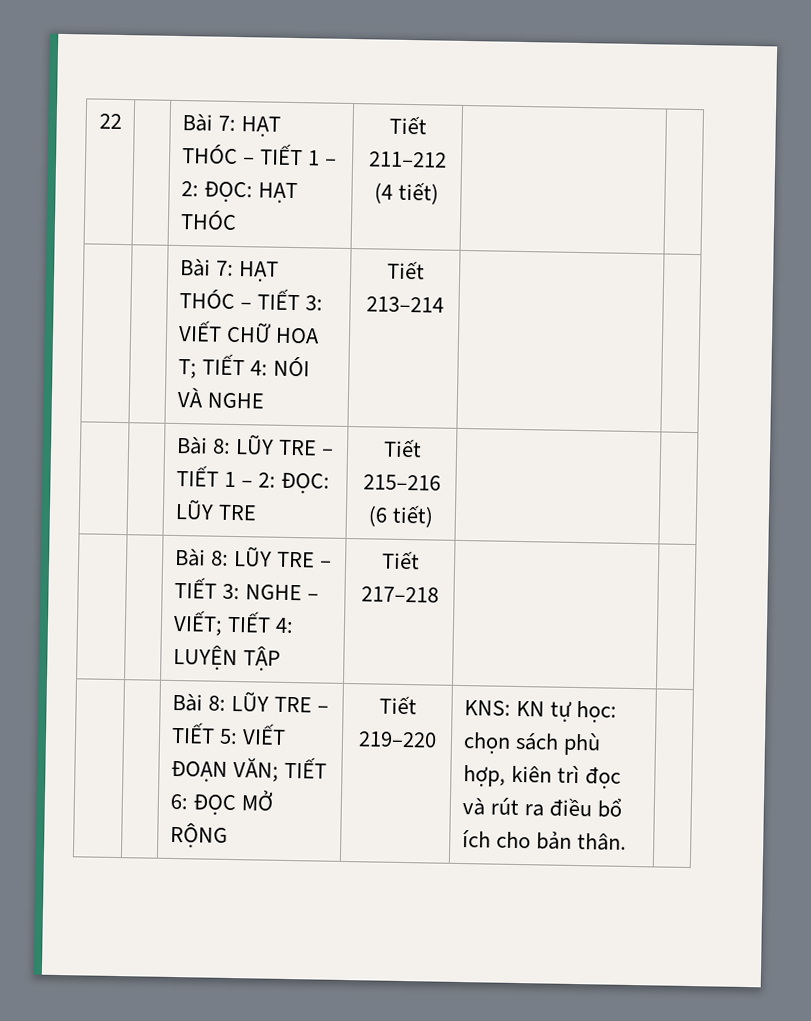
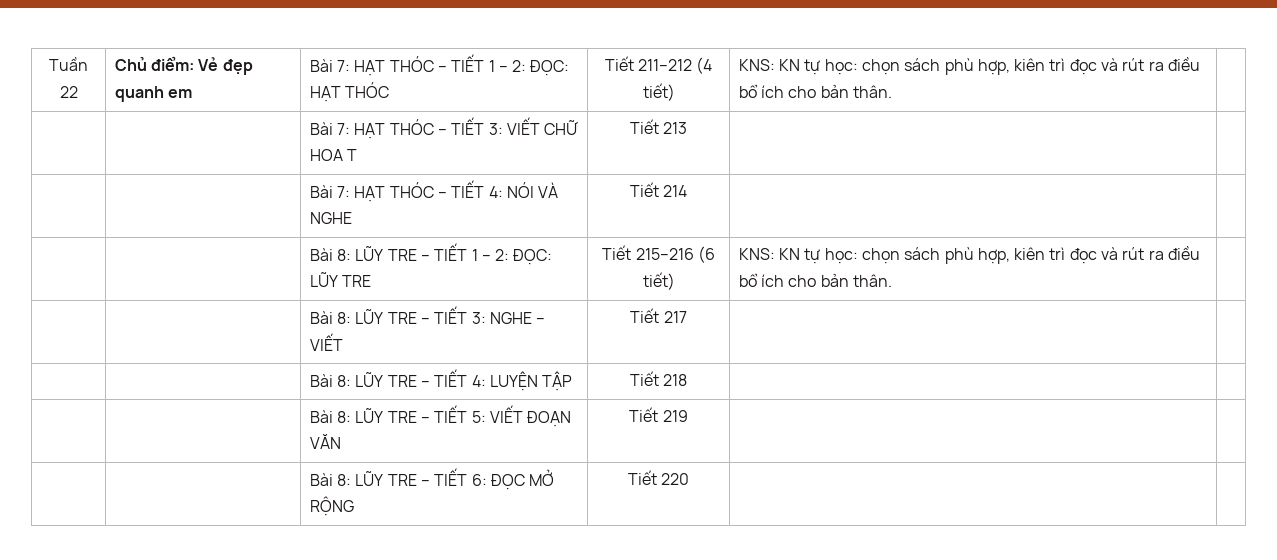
(98, 121) none -> [49,57,88,71] Tuần
(122, 121) none -> [114,56,253,75] [114,86,192,102] Chủ điểm: Vẻ đẹp quanh em
(440, 193) none -> [738,57,1201,75] [738,84,892,98] KNS: KN tự học: chọn sách phù hợp, kiên trì đọc và rút ra điều bổ ích cho bản thân.
[177,358,197,379] T; -> [346,149,357,161] [629,119,688,134] [309,182,447,202] T | Tiết 213 | | // | | Bài 7: HẠT THÓC –
[365,296,444,313] 213–214 -> [663,185,688,197] 214
[173,547,332,568] [173,576,319,601] [172,609,294,636] [172,643,281,671] [380,550,420,570] [360,586,439,603] [171,691,329,713] [170,721,286,745] [170,756,327,782] [169,790,274,816] [169,822,228,848] [378,695,417,715] [357,731,437,748] | // | | Bài 8: LŨY TRE – TIẾT 3: NGHE – VIẾT; TIẾT 4: LUYỆN TẬP | Tiết 217–218 | | // | | Bài 8: LŨY TRE – TIẾT 5: VIẾT ĐOẠN VĂN; TIẾT 6: ĐỌC MỞ RỘNG | Tiết 219–220 | -> (675, 281) none
(627, 842) none -> [309,306,546,324] [309,333,343,351] [630,308,687,323] [309,369,573,391] [629,371,688,386] [309,405,572,427] [309,434,341,449] [629,407,688,422] [309,468,555,490] [309,496,354,516] [627,470,690,485] // | | Bài 8: LŨY TRE – TIẾT 3: NGHE – VIẾT | Tiết 217 | | // | | Bài 8: LŨY TRE – TIẾT 4: LUYỆN TẬP | Tiết 218 | | // | | Bài 8: LŨY TRE – TIẾT 5: VIẾT ĐOẠN VĂN | Tiết 219 | | // | | Bài 8: LŨY TRE – TIẾT 6: ĐỌC MỞ RỘNG | Tiết 220 | |

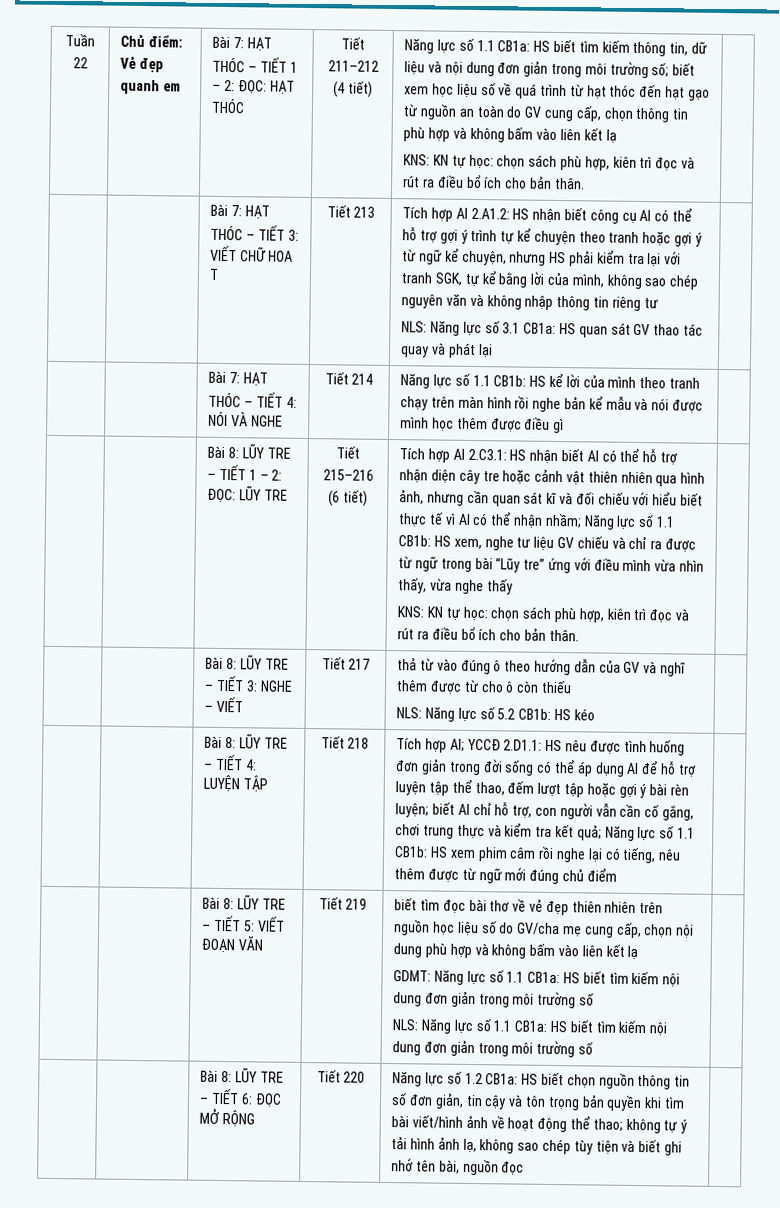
(675, 92) none -> [404,37,708,57] [404,60,696,79] [404,82,710,101] [403,103,689,123] [403,126,617,144] Năng lực số 1.1 CB1a: HS biết tìm kiếm thông tin, dữ liệu và nội dung đơn giản trong môi trường số; biết xem học liệu số về quá trình từ hạt thóc đến hạt gạo từ nguồn an toàn do GV cung cấp, chọn thông tin phù hợp và không bấm vào liên kết lạ //
(688, 128) none -> [402,207,692,224] [402,226,702,247] [402,248,682,268] [401,271,699,290] [401,293,659,311] [401,320,703,338] [400,342,493,359] Tích hợp AI 2.A1.2: HS nhận biết công cụ AI có thể hỗ trợ gợi ý trình tự kể chuyện theo tranh hoặc gợi ý từ ngữ kể chuyện, nhưng HS phải kiểm tra lại với tranh SGK, tự kể bằng lời của mình, không sao chép nguyên văn và không nhập thông tin riêng tư // NLS: Năng lực số 3.1 CB1a: HS quan sát GV thao tác quay và phát lại
(688, 191) none -> [400,372,700,389] [400,395,703,414] [400,416,565,434] Năng lực số 1.1 CB1b: HS kể lời của mình theo tranh chạy trên màn hình rồi nghe bản kể mẫu và nói được mình học thêm được điều gì
(675, 281) none -> [399,448,678,466] [399,469,706,487] [399,489,703,507] [398,511,675,530] [398,535,696,553] [398,556,704,574] [398,577,513,595] Tích hợp AI 2.C3.1: HS nhận biết AI có thể hỗ trợ nhận diện cây tre hoặc cảnh vật thiên nhiên qua hình ảnh, nhưng cần quan sát kĩ và đối chiếu với hiểu biết thực tế vì AI có thể nhận nhầm; Năng lực số 1.1 CB1b: HS xem, nghe tư liệu GV chiếu và chỉ ra được từ ngữ trong bài “Lũy tre” ứng với điều mình vừa nhìn thấy, vừa nghe thấy //
(687, 317) none -> [397,658,686,677] [396,679,572,695] [396,706,595,723] thả từ vào đúng ô theo hướng dẫn của GV và nghĩ thêm được từ cho ô còn thiếu // NLS: Năng lực số 5.2 CB1b: HS kéo
(688, 380) none -> [396,738,686,756] [395,759,697,778] [395,779,689,799] [395,801,694,821] [395,823,695,842] [394,845,682,864] [394,867,617,885] Tích hợp AI; YCCĐ 2.D1.1: HS nêu được tình huống đơn giản trong đời sống có thể áp dụng AI để hỗ trợ luyện tập thể thao, đếm lượt tập hoặc gợi ý bài rèn luyện; biết AI chỉ hỗ trợ, con người vẫn cần cố gắng, chơi trung thực và kiểm tra kết quả; Năng lực số 1.1 CB1b: HS xem phim câm rồi nghe lại có tiếng, nêu thêm được từ ngữ mới đúng chủ điểm
(688, 416) none -> [394,897,664,916] [394,919,695,939] [393,942,639,961] [393,969,681,988] [393,991,594,1009] [392,1018,668,1037] [392,1040,593,1058] biết tìm đọc bài thơ về vẻ đẹp thiên nhiên trên nguồn học liệu số do GV/cha mẹ cung cấp, chọn nội dung phù hợp và không bấm vào liên kết lạ // GDMT: Năng lực số 1.1 CB1a: HS biết tìm kiếm nội dung đơn giản trong môi trường số // NLS: Năng lực số 1.1 CB1a: HS biết tìm kiếm nội dung đơn giản trong môi trường số
(690, 479) none -> [392,1070,691,1090] [391,1092,685,1112] [391,1114,688,1134] [391,1137,682,1156] [391,1158,525,1176] Năng lực số 1.2 CB1a: HS biết chọn nguồn thông tin số đơn giản, tin cậy và tôn trọng bản quyền khi tìm bài viết/hình ảnh về hoạt động thể thao; không tự ý tải hình ảnh lạ, không sao chép tùy tiện và biết ghi nhớ tên bài, nguồn đọc

